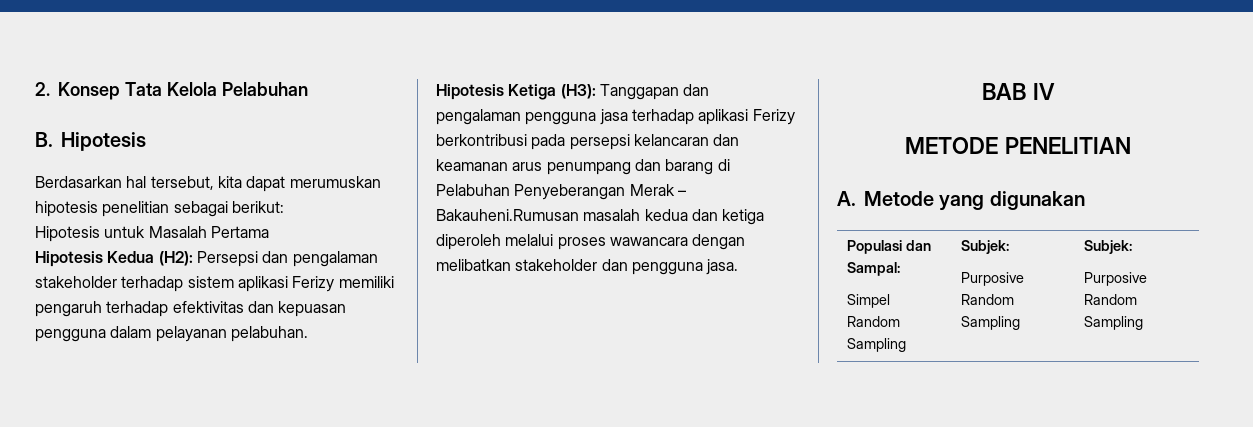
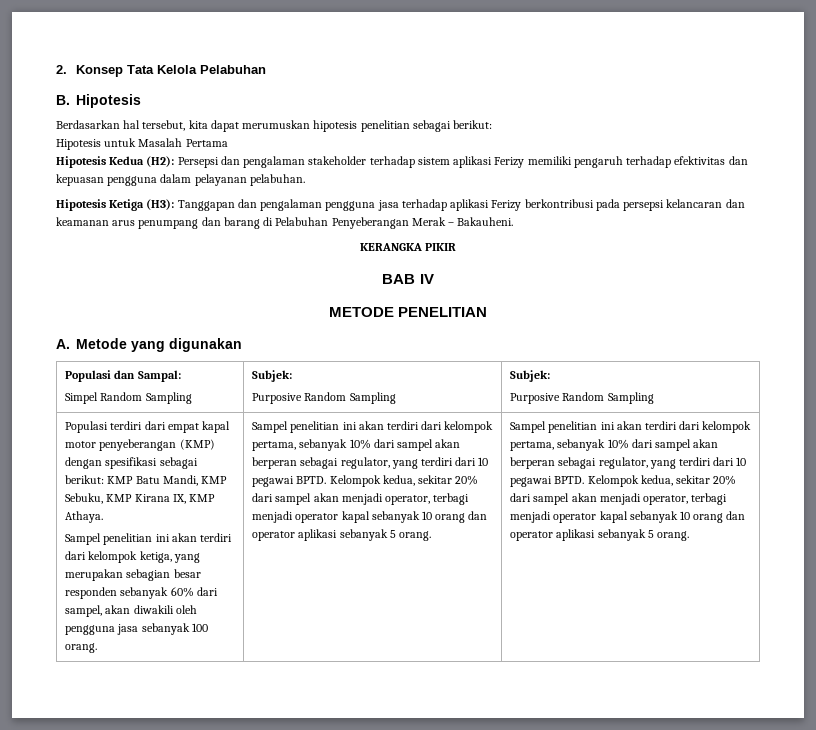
[436,209,765,225] [436,234,746,250] [436,259,739,275] Bakauheni.Rumusan masalah kedua dan ketiga diperoleh melalui proses wawancara dengan melibatkan stakeholder dan pengguna jasa. -> [457,217,514,226] [359,243,457,251] Bakauheni. // KERANGKA PIKIR
(1144, 323) none -> [65,421,230,433] [65,439,215,451] [65,457,198,469] [65,475,227,486] [65,493,215,504] [65,511,104,523] [65,533,232,545] [65,551,200,563] [65,569,201,581] [65,587,218,599] [65,605,197,617] [65,623,208,635] [65,643,98,653] [252,421,494,433] [252,439,461,451] [252,457,489,469] [252,475,479,487] [252,493,470,505] [252,511,488,523] [252,529,431,541] [510,421,752,433] [510,439,719,451] [510,457,747,469] [510,475,737,487] [510,493,728,505] [510,511,746,523] [510,529,689,541] // Populasi terdiri dari empat kapal motor penyeberangan (KMP) dengan spesifikasi sebagai berikut: KMP Batu Mandi, KMP Sebuku, KMP Kirana IX, KMP Athaya. // Sampel penelitian ini akan terdiri dari kelompok ketiga, yang merupakan sebagian besar responden sebanyak 60% dari sampel, akan diwakili oleh pengguna jasa sebanyak 100 orang. | Sampel penelitian ini akan terdiri dari kelompok pertama, sebanyak 10% dari sampel akan berperan sebagai regulator, yang terdiri dari 10 pegawai BPTD. Kelompok kedua, sekitar 20% dari sampel akan menjadi operator, terbagi menjadi operator kapal sebanyak 10 orang dan operator aplikasi sebanyak 5 orang. | Sampel penelitian ini akan terdiri dari kelompok pertama, sebanyak 10% dari sampel akan berperan sebagai regulator, yang terdiri dari 10 pegawai BPTD. Kelompok kedua, sekitar 20% dari sampel akan menjadi operator, terbagi menjadi operator kapal sebanyak 10 orang dan operator aplikasi sebanyak 5 orang.

